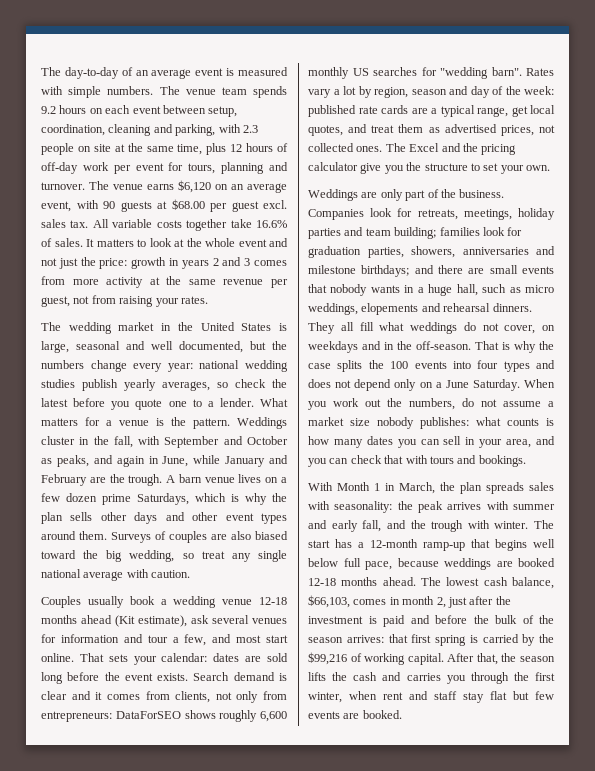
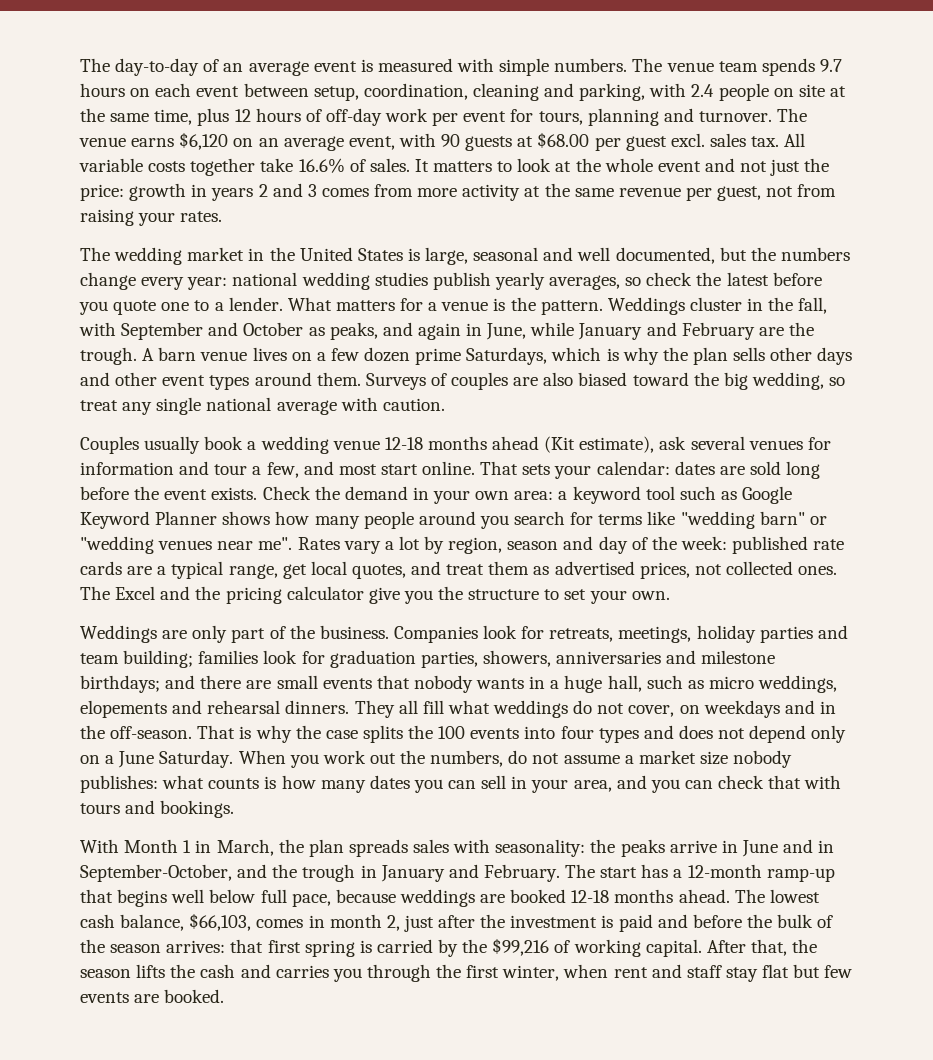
[41,106,56,114] 9.2 -> [819,59,842,72] 9.7
[242,125,258,133] 2.3 -> [691,84,715,97] 2.4
[193,672,287,681] [41,691,287,703] [41,710,287,722] [308,67,522,79] Search demand is clear and it comes from clients, not only from entrepreneurs: DataForSEO shows roughly 6,600 monthly US searches for "wedding barn". -> [262,486,793,504] [80,511,827,529] [80,536,293,554] Check the demand in your own area: a keyword tool such as Google Keyword Planner shows how many people around you search for terms like "wedding barn" or "wedding venues near me".
[418,501,555,513] [308,520,529,532] peak arrives with summer and early fall, and the trough with winter. -> [620,839,835,857] [80,864,560,882] peaks arrive in June and in September-October, and the trough in January and February.

